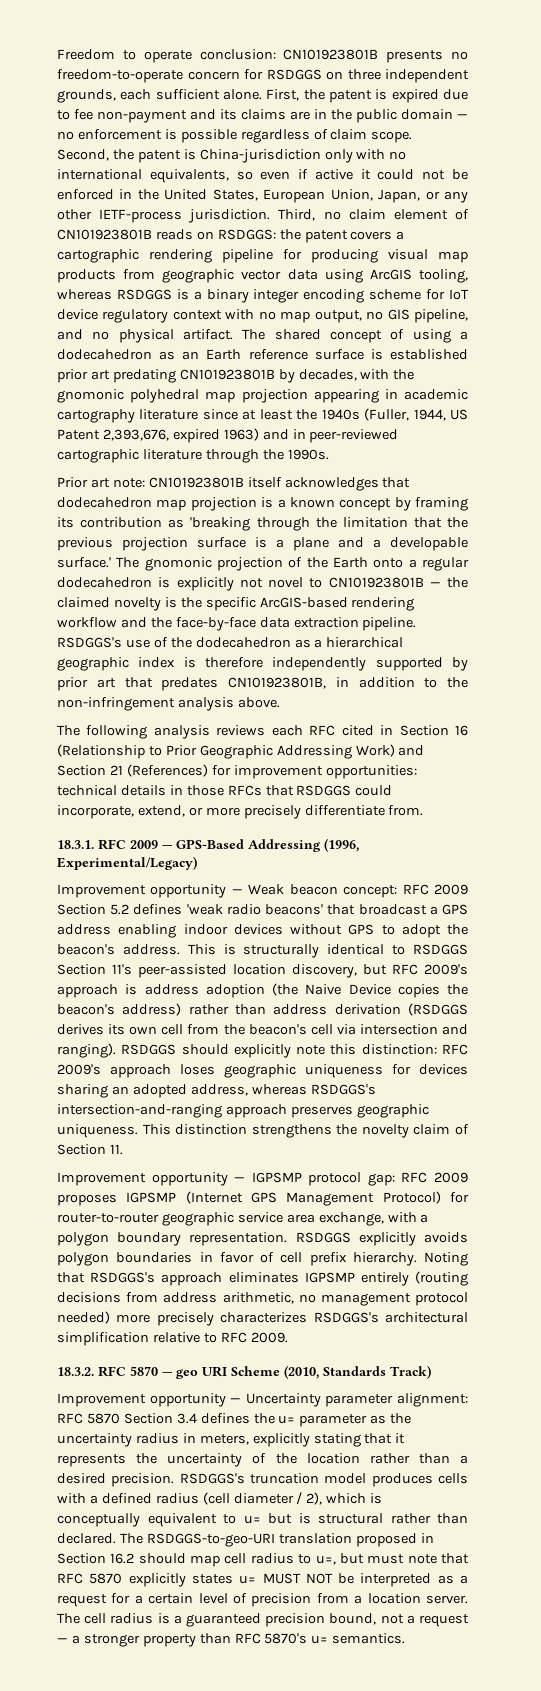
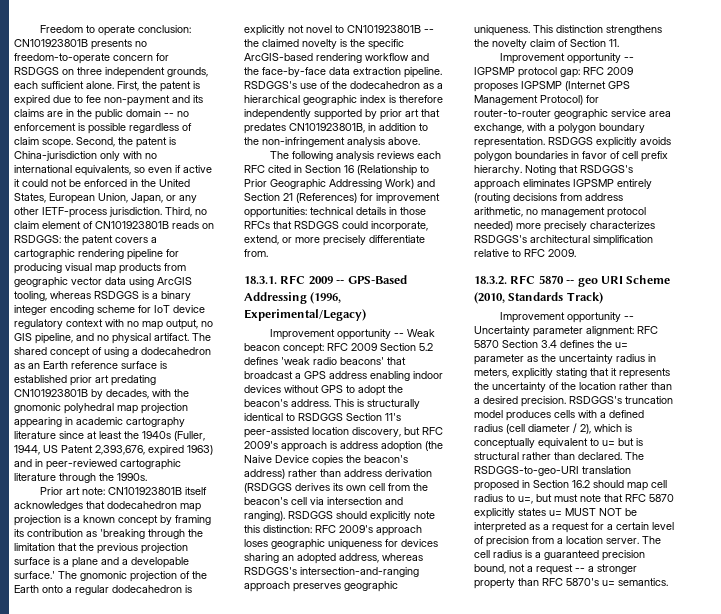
[457,114,468,119] — -> [164,113,174,117] --
[429,582,441,587] — -> [424,29,434,33] --
[162,845,172,849] — -> [336,280,345,284] --
[231,889,243,894] — -> [393,333,404,337] --
[234,1177,246,1182] — -> [623,57,634,61] --
[162,1372,172,1376] — -> [566,280,575,284] --
[230,1398,242,1403] — -> [623,316,634,320] --
[57,1638,68,1643] — -> [575,568,585,572] --

